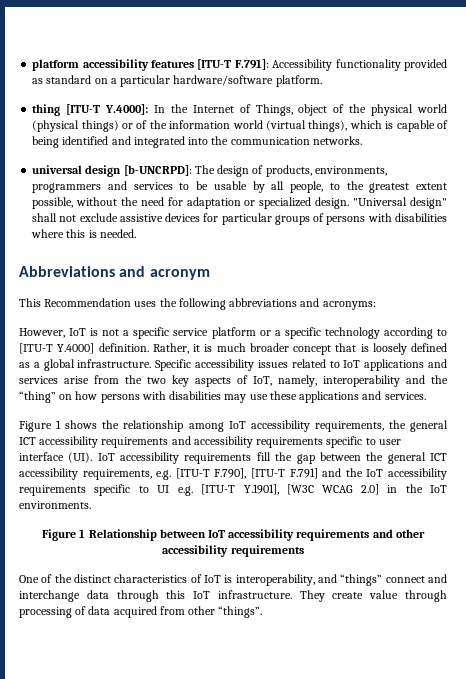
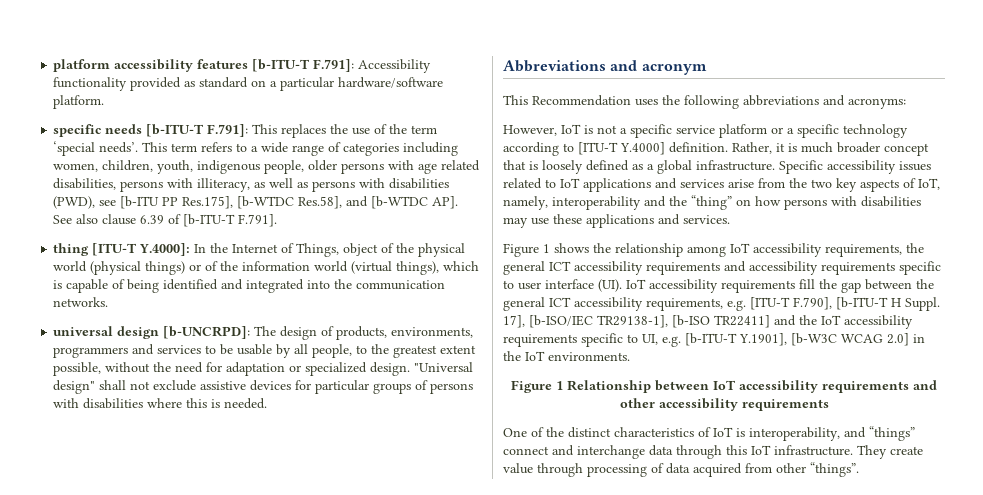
[197,59,232,70] [ITU-T -> [252,59,311,72] [b-ITU-T
(322, 81) none -> [53,124,438,138] [53,141,459,156] [53,160,481,174] [53,178,450,192] [53,196,459,209] [53,214,278,227] // specific needs [b-ITU-T F.791]: This replaces the use of the term ‘special needs’. This term refers to a wide range of categories including women, children, youth, indigenous people, older persons with age related disabilities, persons with illiteracy, as well as persons with disabilities (PWD), see [b-ITU PP Res.175], [b-WTDC Res.58], and [b-WTDC AP]. See also clause 6.39 of [b-ITU-T F.791].
[250,468,318,479] [ITU-T F.791] -> [836,297,940,311] [503,315,770,328] [b-ITU-T H Suppl. 17], [b-ISO/IEC TR29138-1], [b-ISO TR22411]
[157,484,314,496] UI e.g. [ITU-T Y.1901], [W3C -> [642,333,837,347] UI, e.g. [b-ITU-T Y.1901], [b-W3C

